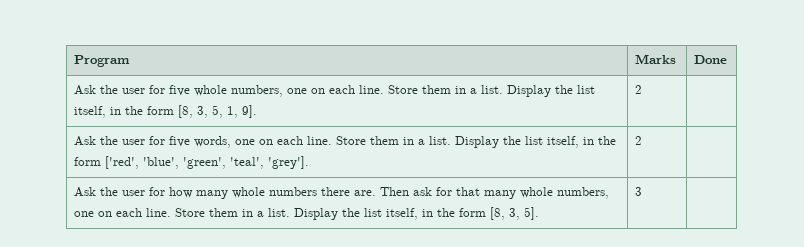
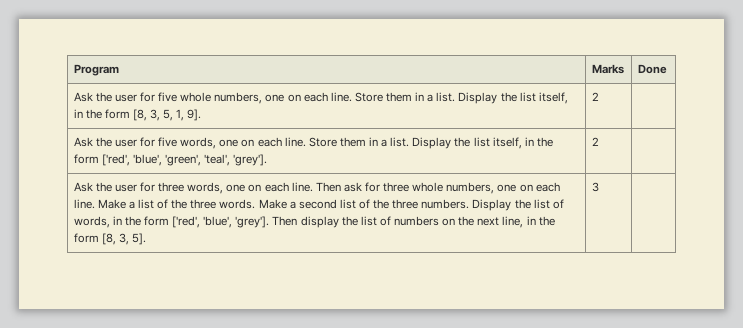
[169,187,377,199] how many whole numbers there are. -> [158,182,313,194] three words, one on each line.
[456,187,610,199] [74,208,419,220] that many whole numbers, one on each line. Store them in a list. Display the list itself, -> [383,182,560,194] [73,199,564,211] [73,216,524,228] three whole numbers, one on each line. Make a list of the three words. Make a second list of the three numbers. Display the list of words, in the form ['red', 'blue', 'grey']. Then display the list of numbers on the next line,

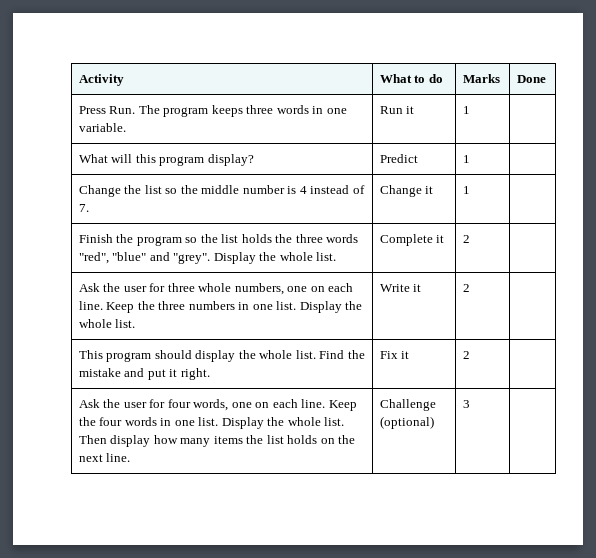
[73,64,119,76] [591,64,624,74] [637,64,667,74] [73,92,568,104] [73,109,202,121] [591,92,599,101] [73,137,553,149] [73,154,268,166] Program | Marks | Done // Ask the user for five whole numbers, one on each line. Store them in a list. Display the list itself, in the form [8, 3, 5, 1, 9]. | 2 | // Ask the user for five words, one on each line. Store them in a list. Display the list itself, in the form ['red', 'blue', 'green', 'teal', 'grey']. -> [78,74,124,86] [379,74,443,83] [462,74,500,83] [516,75,546,83] [78,105,347,117] [78,123,126,132] [379,106,415,114] [462,106,470,114] [78,154,254,166] [379,154,418,163] [462,155,470,163] [78,185,365,197] [78,204,89,212] [379,185,434,197] [462,186,470,194] [78,234,359,246] [78,252,337,264] [379,234,445,246] Activity | What to do | Marks | Done // Press Run. The program keeps three words in one variable. | Run it | 1 | // What will this program display? | Predict | 1 | // Change the list so the middle number is 4 instead of 7. | Change it | 1 | // Finish the program so the list holds the three words "red", "blue" and "grey". Display the whole list. | Complete it
[187,182,560,194] [73,199,564,211] [73,216,555,228] [73,233,147,245] words, one on each line. Then ask for three whole numbers, one on each line. Make a list of the three words. Make a second list of the three numbers. Display the list of words, in the form ['red', 'blue', 'grey']. Then display the list of numbers on the next line, in the form [8, 3, 5]. -> [198,283,354,295] [78,301,363,313] [78,319,136,328] [379,284,422,292] [462,284,470,292] [78,350,365,362] [78,368,210,380] [379,351,410,359] [462,351,470,359] [78,399,357,411] [78,417,345,429] [78,435,356,447] [78,453,131,462] [379,399,436,411] [379,416,434,429] whole numbers, one on each line. Keep the three numbers in one list. Display the whole list. | Write it | 2 | // This program should display the whole list. Find the mistake and put it right. | Fix it | 2 | // Ask the user for four words, one on each line. Keep the four words in one list. Display the whole list. Then display how many items the list holds on the next line. | Challenge (optional)

